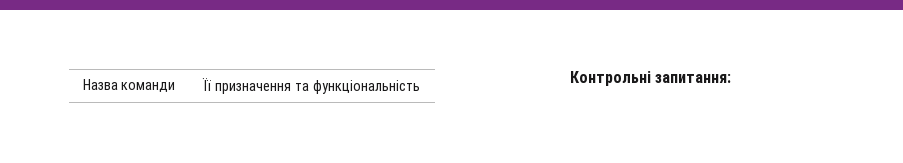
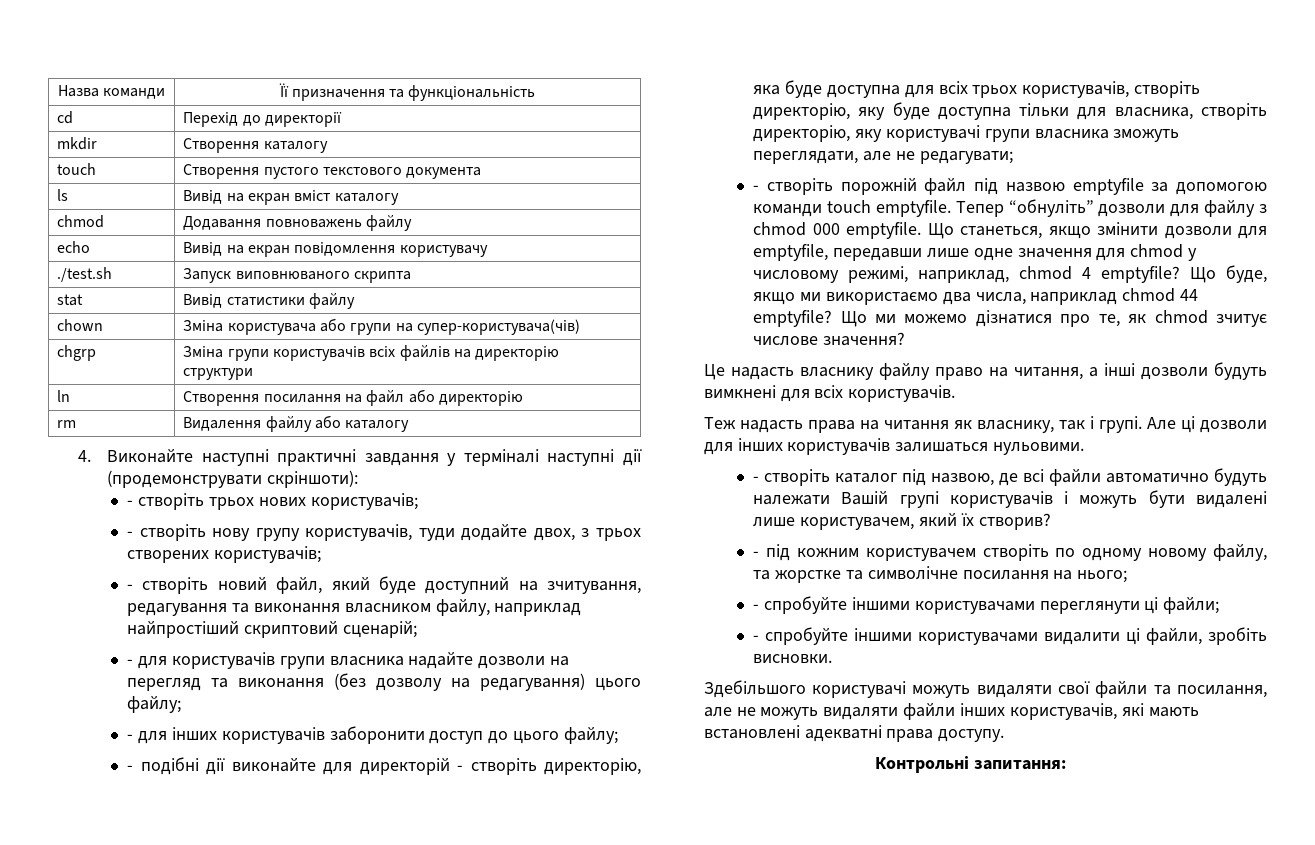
(420, 87) none -> [57,111,74,124] [183,112,342,127] [57,137,98,150] [183,138,328,153] [57,163,97,175] [183,164,482,179] [57,189,69,201] [183,190,399,205] [57,215,105,228] [183,215,412,231] [57,241,91,253] [183,242,488,257] [57,267,113,282] [183,268,411,283] [57,294,84,306] [183,293,355,309] [57,319,104,331] [183,318,580,335] [57,345,97,361] [183,345,560,361] [183,368,254,380] [57,390,71,402] [183,389,523,406] [57,420,77,428] [183,415,410,432] [77,449,643,466] [107,470,359,488] [127,493,418,510] [127,524,641,541] [127,546,321,563] [127,576,641,594] [127,599,582,616] [127,621,417,638] [127,652,570,669] [127,673,641,691] [127,696,182,713] [127,726,618,744] [127,757,641,775] [753,80,1201,98] [753,102,1267,120] [753,125,1180,142] [753,151,1013,164] [753,178,1267,195] [753,199,1267,217] [753,222,1267,239] [753,244,1198,261] [753,265,1267,283] [753,288,1199,305] [753,310,1267,327] [753,332,905,346] [703,362,1267,380] [703,385,956,402] [703,416,1268,433] [703,438,1085,455] [753,468,1267,486] [753,490,1267,508] [753,513,1051,530] [753,544,1267,561] [753,566,1128,583] [753,596,1220,614] [753,627,1267,645] [753,654,833,663] [703,680,1267,698] [703,703,1199,720] [703,725,1005,742] // cd | Перехід до директорії // mkdir | Створення каталогу // touch | Створення пустого текстового документа // ls | Вивід на екран вміст каталогу // chmod | Додавання повноважень файлу // echo | Вивід на екран повідомлення користувачу // ./test.sh | Запуск виповнюваного скрипта // stat | Вивід статистики файлу // chown | Зміна користувача або групи на супер-користувача(чів) // chgrp | Зміна групи користувачів всіх файлів на директорію структури // ln | Створення посилання на файл або директорію // rm | Видалення файлу або каталогу // 4. Виконайте наступні практичні завдання у терміналі наступні дії (продемонструвати скріншоти): // - створіть трьох нових користувачів; // - створіть нову групу користувачів, туди додайте двох, з трьох створених користувачів; // - створіть новий файл, який буде доступний на зчитування, редагування та виконання власником файлу, наприклад найпростіший скриптовий сценарій; // - для користувачів групи власника надайте дозволи на перегляд та виконання (без дозволу на редагування) цього файлу; // - для інших користувачів заборонити доступ до цього файлу; // - подібні дії виконайте для директорій - створіть директорію, яка буде доступна для всіх трьох користувачів, створіть директорію, яку буде доступна тільки для власника, створіть директорію, яку користувачі групи власника зможуть переглядати, але не редагувати; // - створіть порожній файл під назвою emptyfile за допомогою команди touch emptyfile. Тепер “обнуліть” дозволи для файлу з chmod 000 emptyfile. Що станеться, якщо змінити дозволи для emptyfile, передавши лише одне значення для chmod у числовому режимі, наприклад, chmod 4 emptyfile? Що буде, якщо ми використаємо два числа, наприклад chmod 44 emptyfile? Що ми можемо дізнатися про те, як chmod зчитує числове значення? // Це надасть власнику файлу право на читання, а інші дозволи будуть вимкнені для всіх користувачів. // Теж надасть права на читання як власнику, так і групі. Але ці дозволи для інших користувачів залишаться нульовими. // - створіть каталог під назвою, де всі файли автоматично будуть належати Вашій групі користувачів і можуть бути видалені лише користувачем, який їх створив? // - під кожним користувачем створіть по одному новому файлу, та жорстке та символічне посилання на нього; // - спробуйте іншими користувачами переглянути ці файли; // - спробуйте іншими користувачами видалити ці файли, зробіть висновки. // Здебільшого користувачі можуть видаляти свої файли та посилання, але не можуть видаляти файли інших користувачів, які мають встановлені адекватні права доступу.

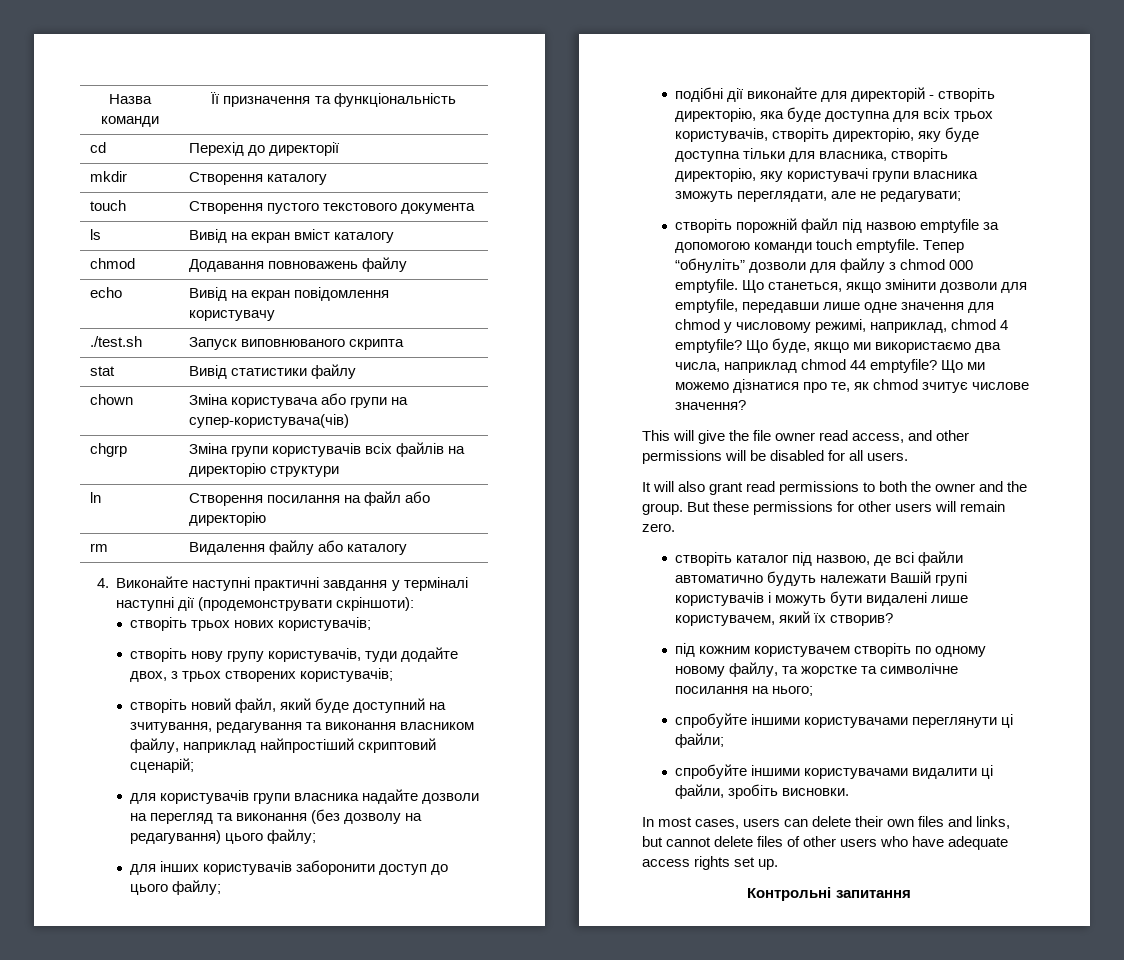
[127,500,134,506] - -> (415, 604) none
[127,531,134,537] - -> (372, 624) none
[127,584,134,590] - -> (394, 675) none
[127,659,134,665] - -> (195, 765) none
[127,734,134,740] - -> (317, 836) none
[127,765,134,771] - -> (222, 887) none
[753,185,760,191] - -> (962, 196) none
[703,362,1267,380] [703,385,956,402] [703,416,1268,433] [703,438,1085,455] [753,476,760,482] Це надасть власнику файлу право на читання, а інші дозволи будуть вимкнені для всіх користувачів. // Теж надасть права на читання як власнику, так і групі. Але ці дозволи для інших користувачів залишаться нульовими. // - -> [641,430,970,444] [641,450,909,464] [641,481,1028,495] [641,501,1006,515] [641,523,675,532] This will give the file owner read access, and other permissions will be disabled for all users. // It will also grant read permissions to both the owner and the group. But these permissions for other users will remain zero. //
[753,551,760,557] - -> (894, 619) none
[753,604,760,610] - -> (814, 691) none
[753,635,760,641] - -> (725, 740) none
[703,680,1267,698] [703,703,1199,720] [703,725,1005,742] Здебільшого користувачі можуть видаляти свої файли та посилання, але не можуть видаляти файли інших користувачів, які мають встановлені адекватні права доступу. -> [641,816,1011,829] [641,836,1009,850] [641,856,778,870] In most cases, users can delete their own files and links, but cannot delete files of other users who have adequate access rights set up.
[973,760,1066,770] запитання: -> [835,890,911,898] запитання

